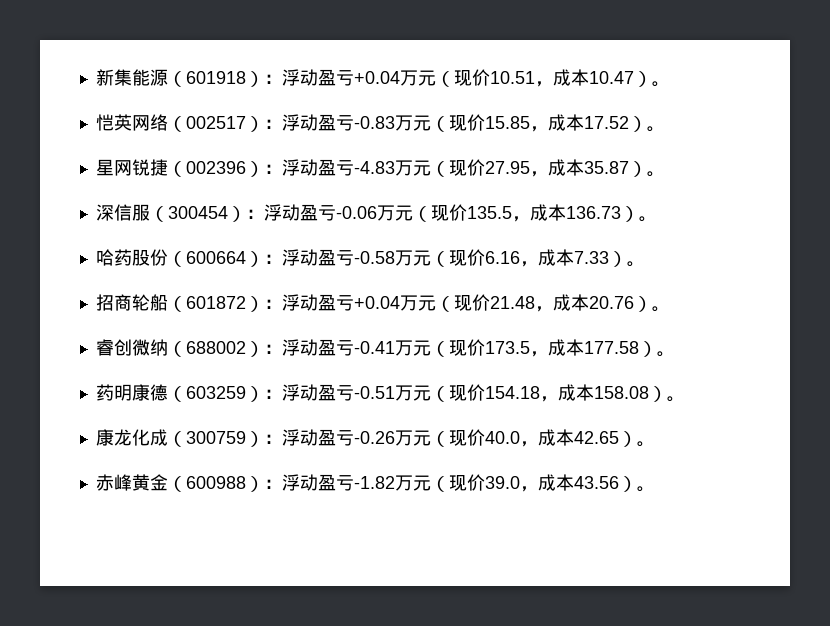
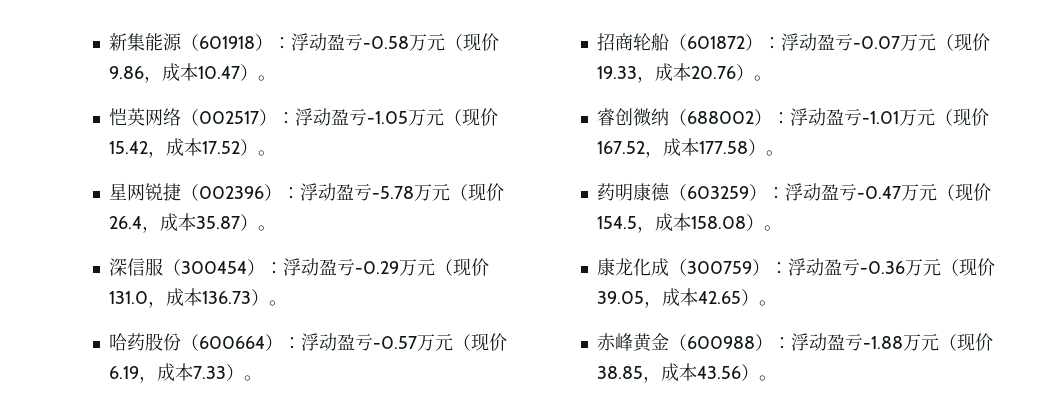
[353,69,535,87] +0.04万元（现价10.51 -> [362,33,499,51] [108,66,144,79] -0.58万元（现价9.86
[353,114,530,132] -0.83万元（现价15.85 -> [366,108,498,126] [108,141,148,154] -1.05万元（现价15.42
[353,159,530,177] -4.83万元（现价27.95 -> [371,183,504,201] [108,216,142,229] -5.78万元（现价26.4
[335,204,512,222] -0.06万元（现价135.5 -> [354,258,489,276] [108,291,148,304] -0.29万元（现价131.0
[353,249,520,267] -0.58万元（现价6.16 -> [372,333,507,351] [108,366,139,379] -0.57万元（现价6.19
[353,294,535,312] +0.04万元（现价21.48 -> [852,33,990,51] [596,66,637,79] -0.07万元（现价19.33
[353,339,530,357] -0.41万元（现价173.5 -> [861,108,989,126] [596,141,645,154] -1.01万元（现价167.52
[353,384,540,402] -0.51万元（现价154.18 -> [856,183,991,201] [596,216,637,229] -0.47万元（现价154.5
[353,429,520,447] -0.26万元（现价40.0 -> [859,258,995,276] [596,291,644,304] -0.36万元（现价39.05
[353,474,520,492] -1.82万元（现价39.0 -> [862,333,993,351] [596,366,643,379] -1.88万元（现价38.85

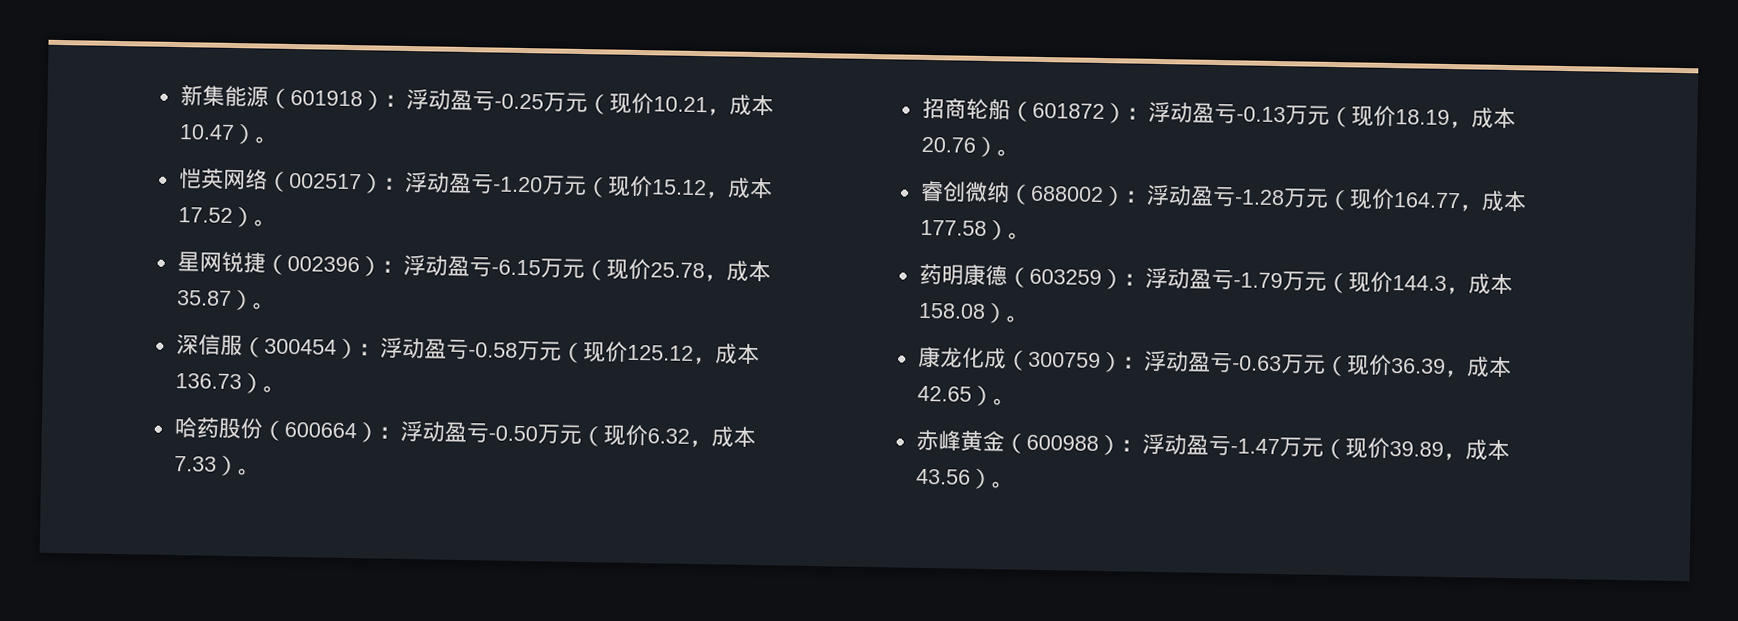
[362,33,499,51] [108,66,144,79] -0.58万元（现价9.86 -> [493,92,708,115] -0.25万元（现价10.21
[366,108,498,126] [108,141,148,154] -1.05万元（现价15.42 -> [492,175,707,198] -1.20万元（现价15.12
[371,183,504,201] [108,216,142,229] -5.78万元（现价26.4 -> [490,258,705,281] -6.15万元（现价25.78
[354,258,489,276] [108,291,148,304] -0.29万元（现价131.0 -> [467,340,694,364] -0.58万元（现价125.12
[372,333,507,351] [108,366,139,379] -0.57万元（现价6.19 -> [487,424,690,447] -0.50万元（现价6.32
[852,33,990,51] [596,66,637,79] -0.07万元（现价19.33 -> [1235,105,1450,128] -0.13万元（现价18.19
[861,108,989,126] [596,141,645,154] -1.01万元（现价167.52 -> [1233,188,1461,211] -1.28万元（现价164.77
[856,183,991,201] [596,216,637,229] -0.47万元（现价154.5 -> [1232,271,1447,294] -1.79万元（现价144.3
[859,258,995,276] [596,291,644,304] -0.36万元（现价39.05 -> [1231,354,1446,377] -0.63万元（现价36.39
[862,333,993,351] [596,366,643,379] -1.88万元（现价38.85 -> [1229,437,1444,460] -1.47万元（现价39.89

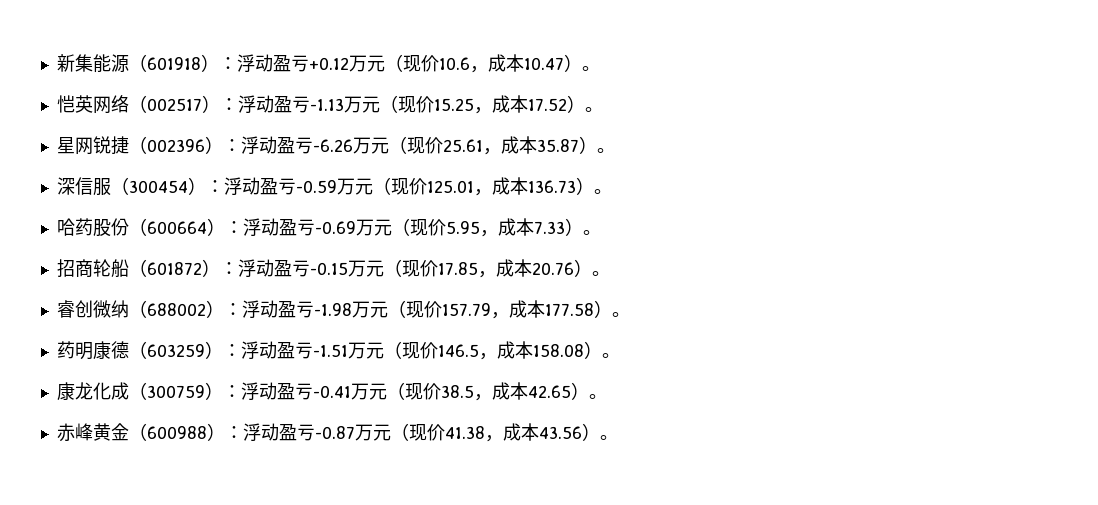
[493,92,708,115] -0.25万元（现价10.21 -> [308,54,470,72] +0.12万元（现价10.6
[492,175,707,198] -1.20万元（现价15.12 -> [309,95,474,113] -1.13万元（现价15.25
[490,258,705,281] -6.15万元（现价25.78 -> [312,136,483,154] -6.26万元（现价25.61
[467,340,694,364] -0.58万元（现价125.12 -> [295,177,474,195] -0.59万元（现价125.01
[487,424,690,447] -0.50万元（现价6.32 -> [314,218,480,236] -0.69万元（现价5.95
[1235,105,1450,128] -0.13万元（现价18.19 -> [309,259,478,277] -0.15万元（现价17.85
[1233,188,1461,211] -1.28万元（现价164.77 -> [313,300,491,318] -1.98万元（现价157.79
[1232,271,1447,294] -1.79万元（现价144.3 -> [312,341,479,359] -1.51万元（现价146.5
[1231,354,1446,377] -0.63万元（现价36.39 -> [312,382,474,400] -0.41万元（现价38.5
[1229,437,1444,460] -1.47万元（现价39.89 -> [314,423,485,441] -0.87万元（现价41.38

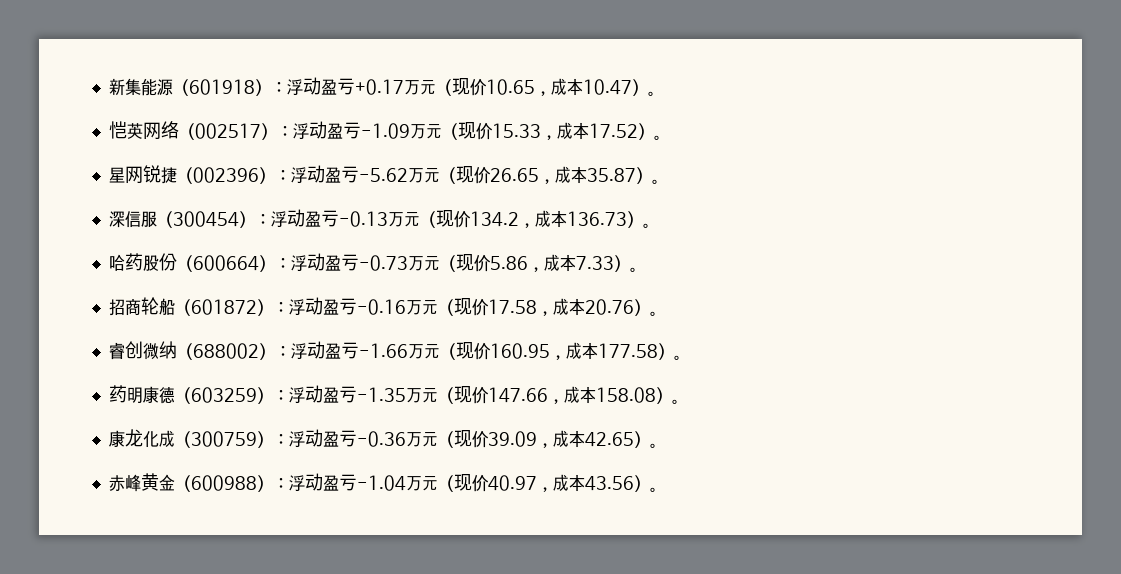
[308,54,470,72] +0.12万元（现价10.6 -> [354,78,535,96] +0.17万元（现价10.65
[309,95,474,113] -1.13万元（现价15.25 -> [360,122,541,140] -1.09万元（现价15.33
[312,136,483,154] -6.26万元（现价25.61 -> [358,166,539,184] -5.62万元（现价26.65
[295,177,474,195] -0.59万元（现价125.01 -> [338,210,519,228] -0.13万元（现价134.2
[314,218,480,236] -0.69万元（现价5.95 -> [358,254,528,272] -0.73万元（现价5.86
[309,259,478,277] -0.15万元（现价17.85 -> [356,298,537,316] -0.16万元（现价17.58
[313,300,491,318] -1.98万元（现价157.79 -> [358,342,550,360] -1.66万元（现价160.95
[312,341,479,359] -1.51万元（现价146.5 -> [356,386,548,404] -1.35万元（现价147.66
[312,382,474,400] -0.41万元（现价38.5 -> [356,430,537,448] -0.36万元（现价39.09
[314,423,485,441] -0.87万元（现价41.38 -> [356,474,537,492] -1.04万元（现价40.97

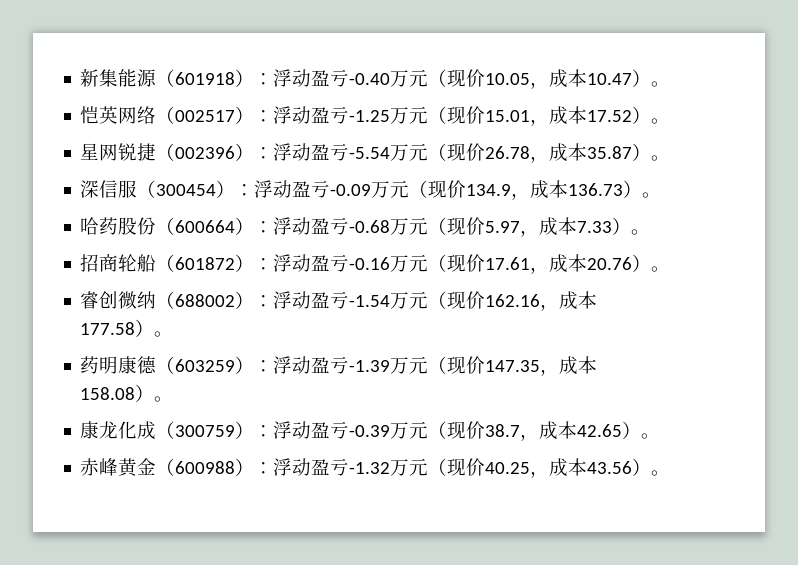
[354,78,535,96] +0.17万元（现价10.65 -> [349,69,531,87] -0.40万元（现价10.05
[360,122,541,140] -1.09万元（现价15.33 -> [349,106,531,124] -1.25万元（现价15.01
[358,166,539,184] -5.62万元（现价26.65 -> [349,143,531,161] -5.54万元（现价26.78
[338,210,519,228] -0.13万元（现价134.2 -> [330,180,512,198] -0.09万元（现价134.9
[358,254,528,272] -0.73万元（现价5.86 -> [349,217,521,235] -0.68万元（现价5.97
[487,299,537,314] 17.58 -> [485,257,531,270] 17.61
[358,342,550,360] -1.66万元（现价160.95 -> [349,291,541,309] -1.54万元（现价162.16
[356,386,548,404] -1.35万元（现价147.66 -> [349,356,541,374] -1.39万元（现价147.35
[356,430,537,448] -0.36万元（现价39.09 -> [349,421,521,439] -0.39万元（现价38.7
[356,474,537,492] -1.04万元（现价40.97 -> [349,458,531,476] -1.32万元（现价40.25

